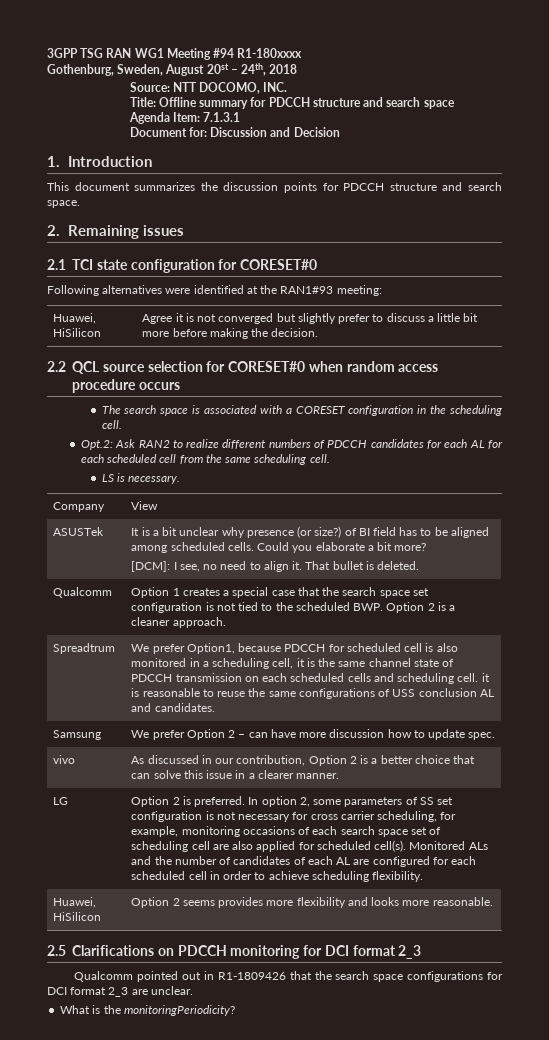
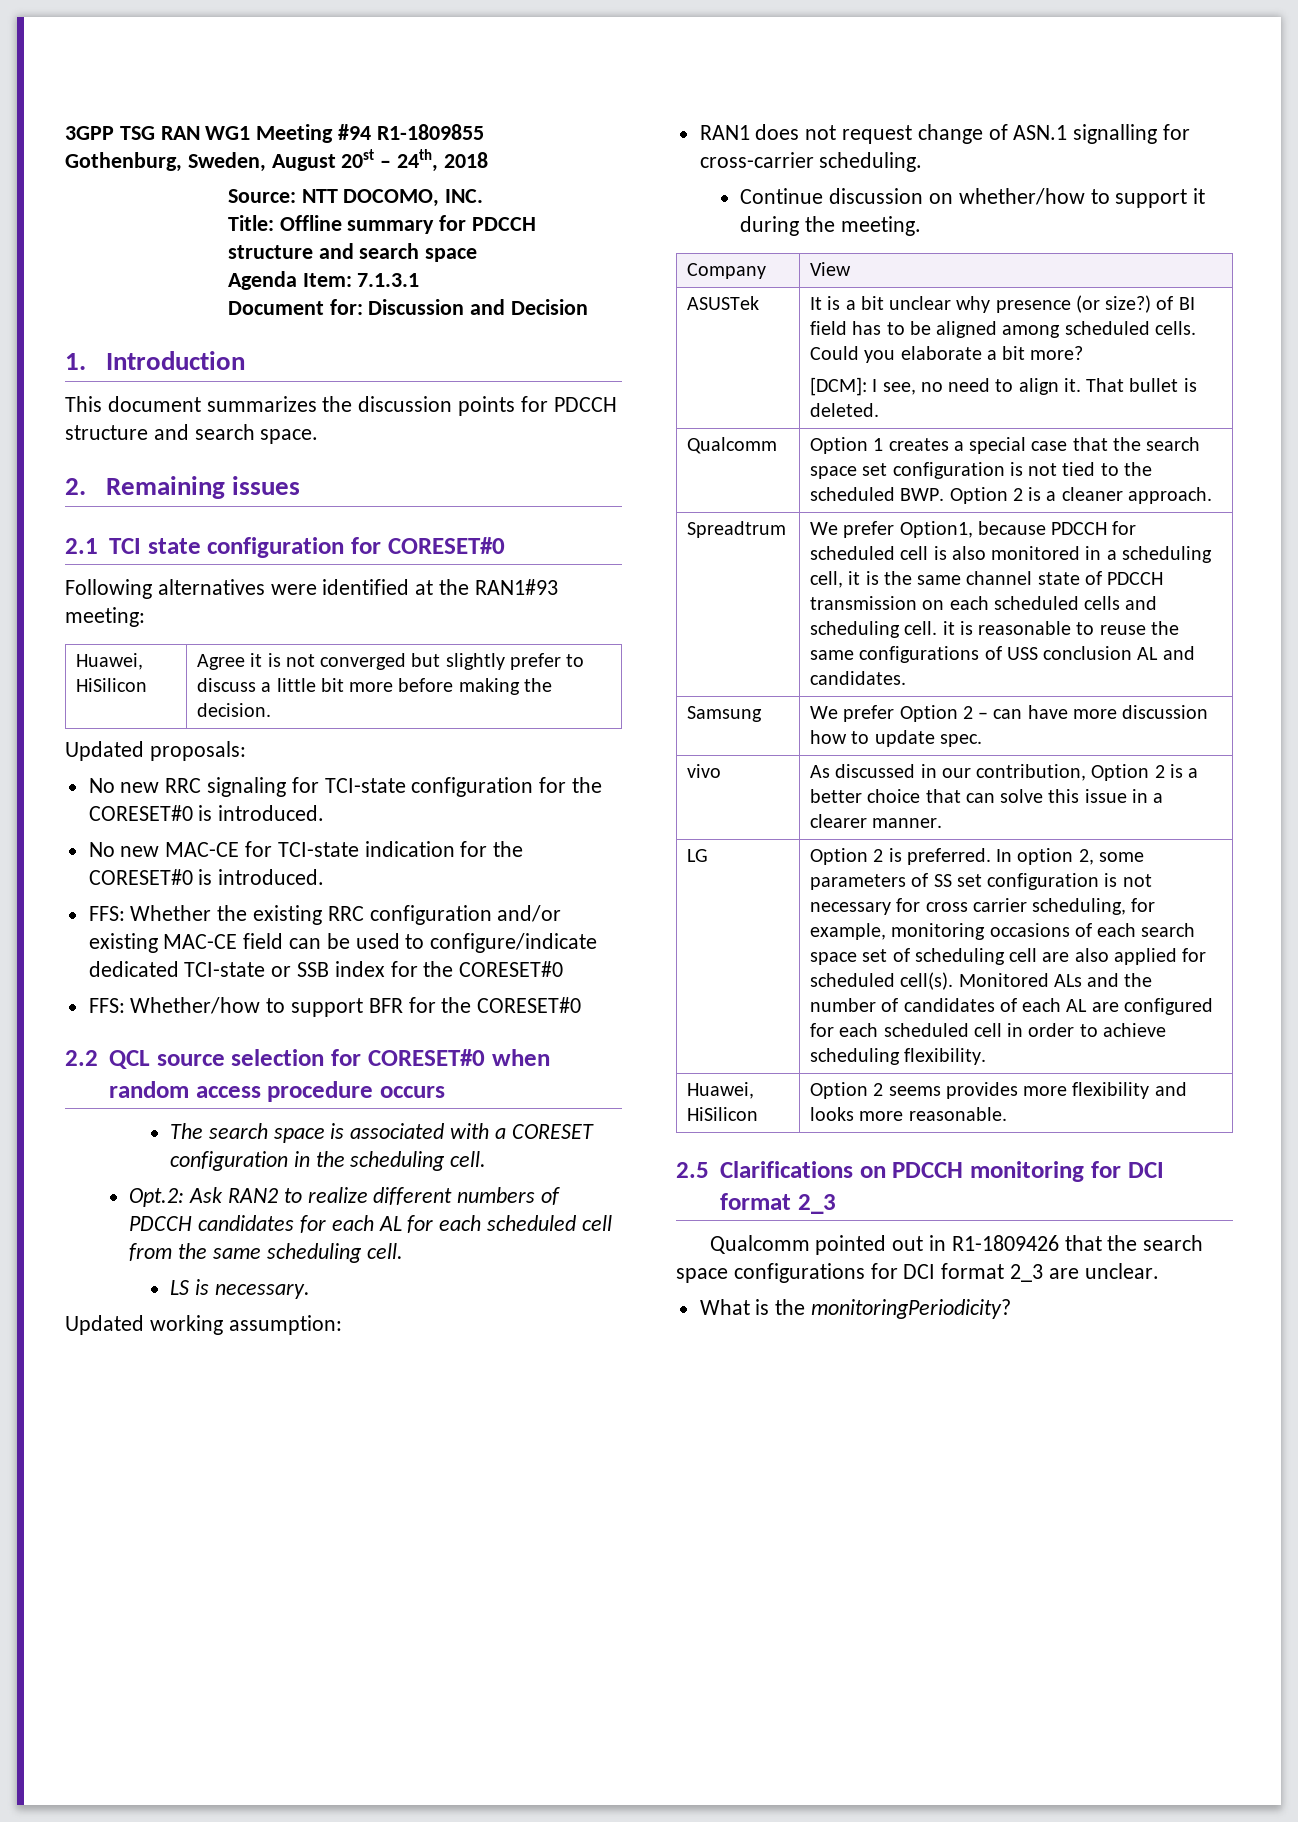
[237,48,303,58] R1-180xxxx -> [376,124,484,140] R1-1809855
(319, 332) none -> [65,741,246,761] [88,777,603,797] [88,805,325,821] [88,841,524,857] [88,869,325,885] [88,905,562,925] [88,933,598,953] [88,961,564,977] [88,997,582,1017] // Updated proposals: // No new RRC signaling for TCI-state configuration for the CORESET#0 is introduced. // No new MAC-CE for TCI-state indication for the CORESET#0 is introduced. // FFS: Whether the existing RRC configuration and/or existing MAC-CE field can be used to configure/indicate dedicated TCI-state or SSB index for the CORESET#0 // FFS: Whether/how to support BFR for the CORESET#0
(181, 479) none -> [65,1315,342,1335] [699,124,1191,144] [699,152,923,172] [740,188,1206,208] [740,216,921,236] // Updated working assumption: // RAN1 does not request change of ASN.1 signalling for cross-carrier scheduling. // Continue discussion on whether/how to support it during the meeting.

